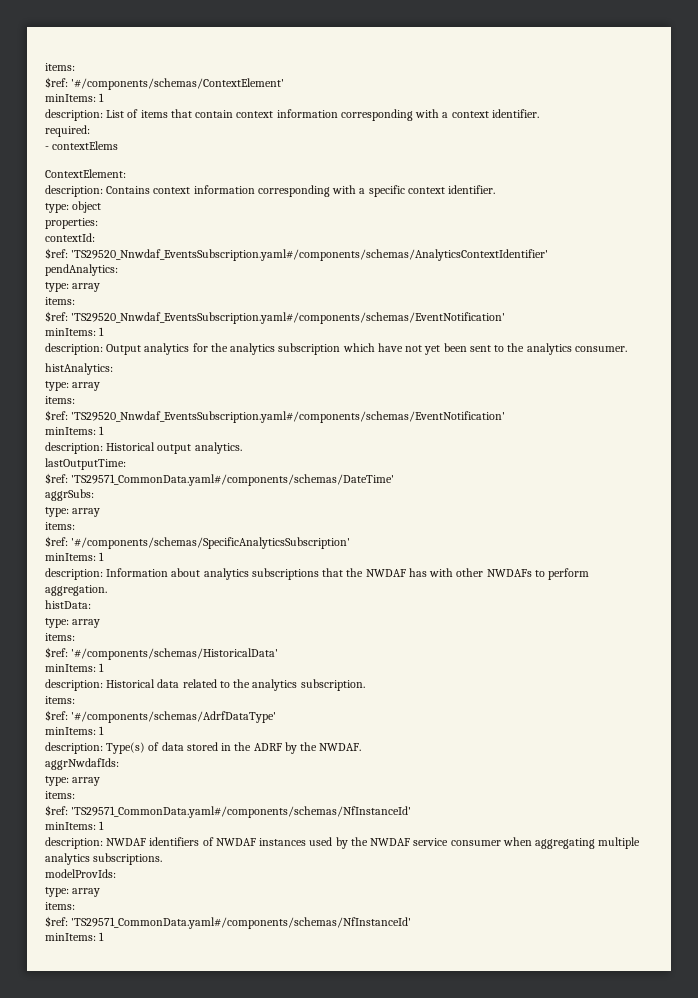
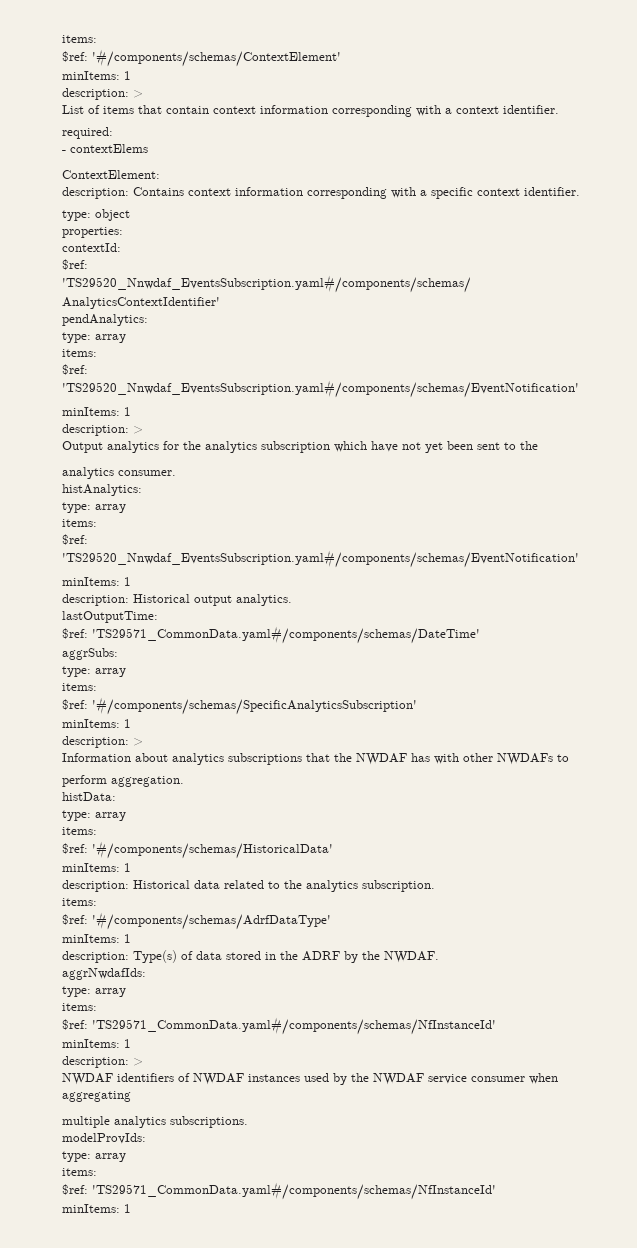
(103, 115) none -> [133,90,143,98] > //
(103, 349) none -> [133,426,143,434] > //
(525, 347) none -> (538, 445) //
(103, 574) none -> [133,738,143,746] > //
(545, 573) none -> (569, 758) //
(103, 843) none -> [133,1058,143,1066] > //
(596, 843) none -> (131, 1096) //

